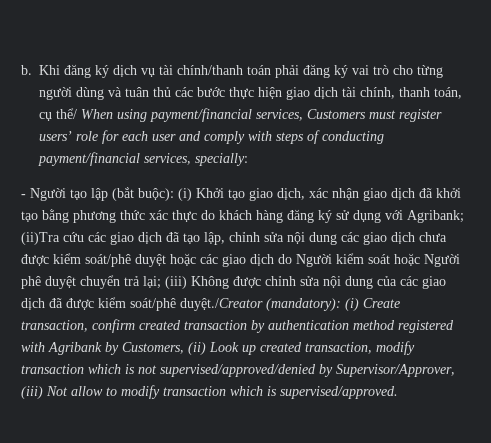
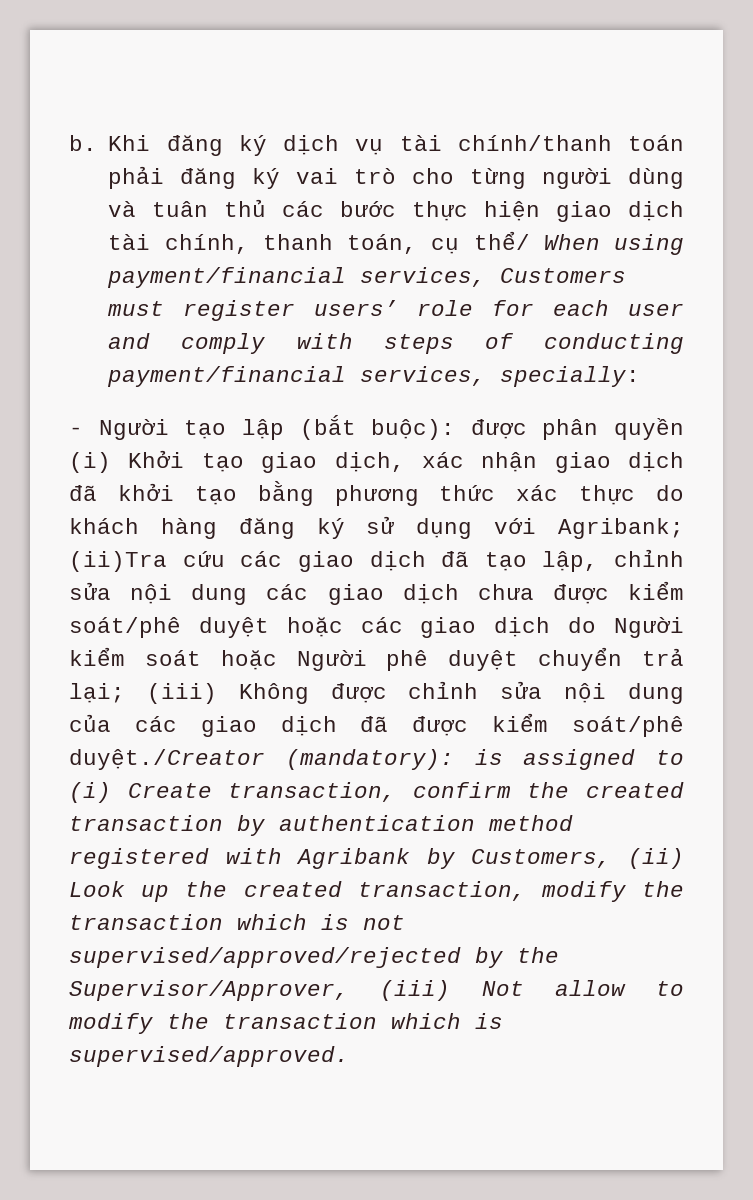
(174, 194) none -> [470,418,684,440] được phân quyền
(341, 304) none -> [474,749,684,770] is assigned to
(135, 326) none -> [527,782,570,798] the
(256, 350) none -> [185,881,228,897] the
(415, 348) none -> [642,881,684,897] the
[160,364,333,377] supervised/approved/denied by -> [69,947,559,968] supervised/approved/rejected by the
(160, 392) none -> [167,1013,209,1029] the

